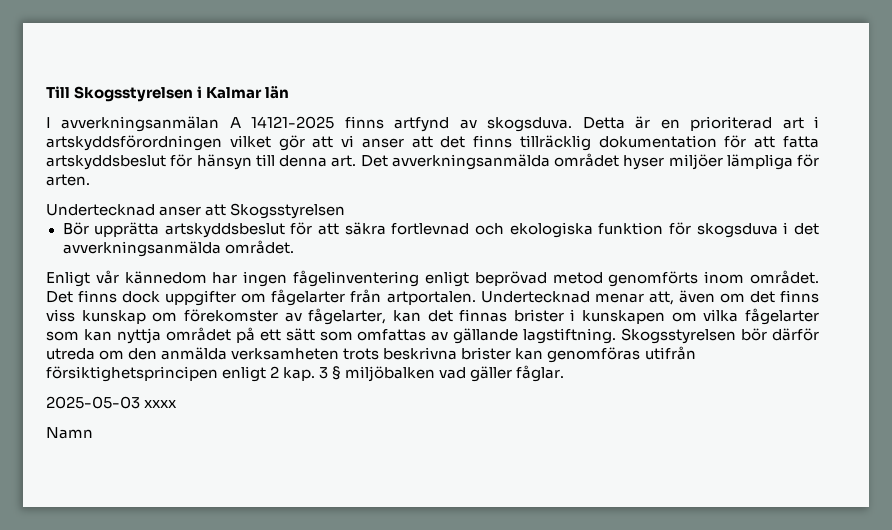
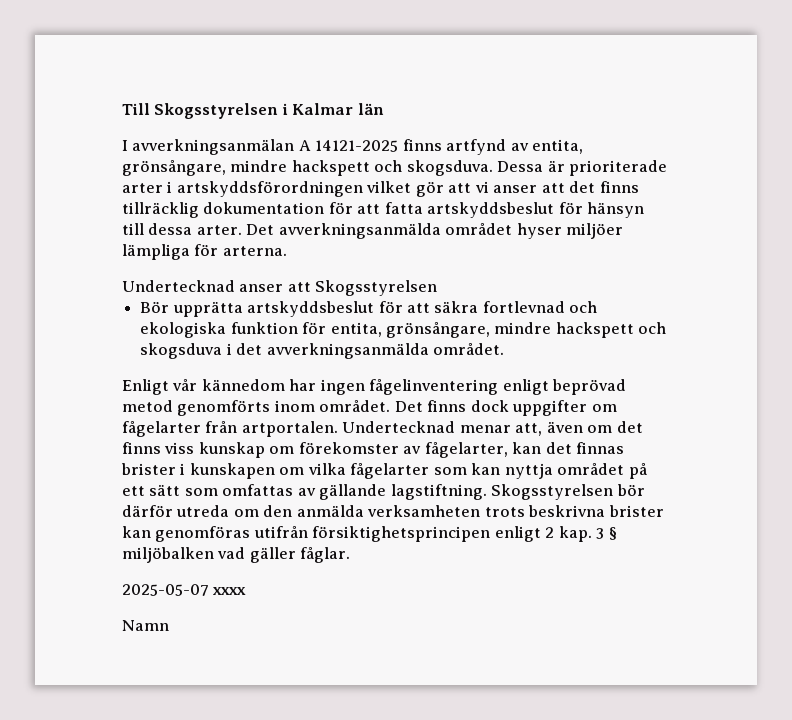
[487,116,804,132] skogsduva. Detta är en prioriterad art -> [532,139,584,154] [122,160,668,176] [122,183,163,193] entita, grönsångare, mindre hackspett och skogsduva. Dessa är prioriterade arter
[279,155,357,167] denna art. -> [148,223,242,235] dessa arter.
[46,174,90,186] arten. -> [222,246,287,256] arterna.
(692, 228) none -> [330,322,667,338] entita, grönsångare, mindre hackspett och
[46,396,140,409] 2025-05-03 -> [122,584,209,596] 2025-05-07

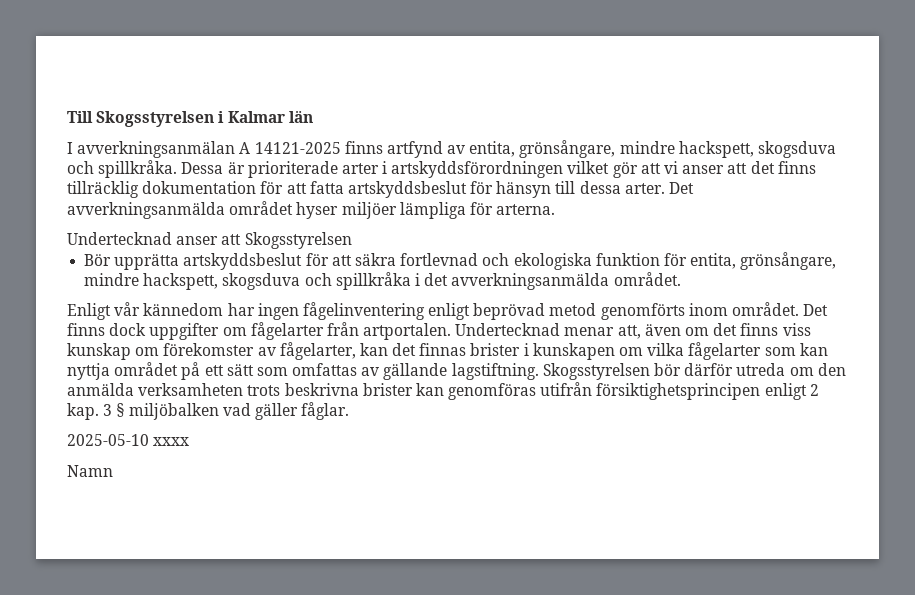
[291,160,493,176] hackspett och skogsduva. -> [678,141,837,158] [67,160,178,178] hackspett, skogsduva och spillkråka.
[555,322,667,338] [140,343,223,359] hackspett och skogsduva -> [143,272,411,290] hackspett, skogsduva och spillkråka
[122,584,209,596] 2025-05-07 -> [67,434,149,446] 2025-05-10

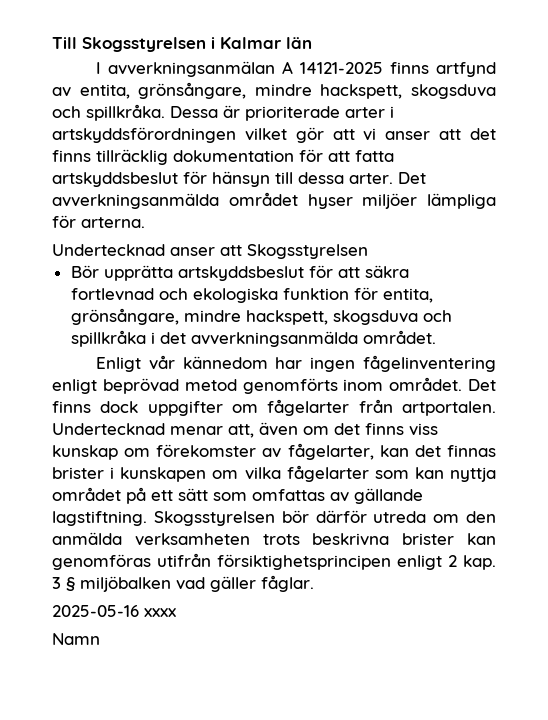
[67,434,149,446] 2025-05-10 -> [52,605,139,617] 2025-05-16

